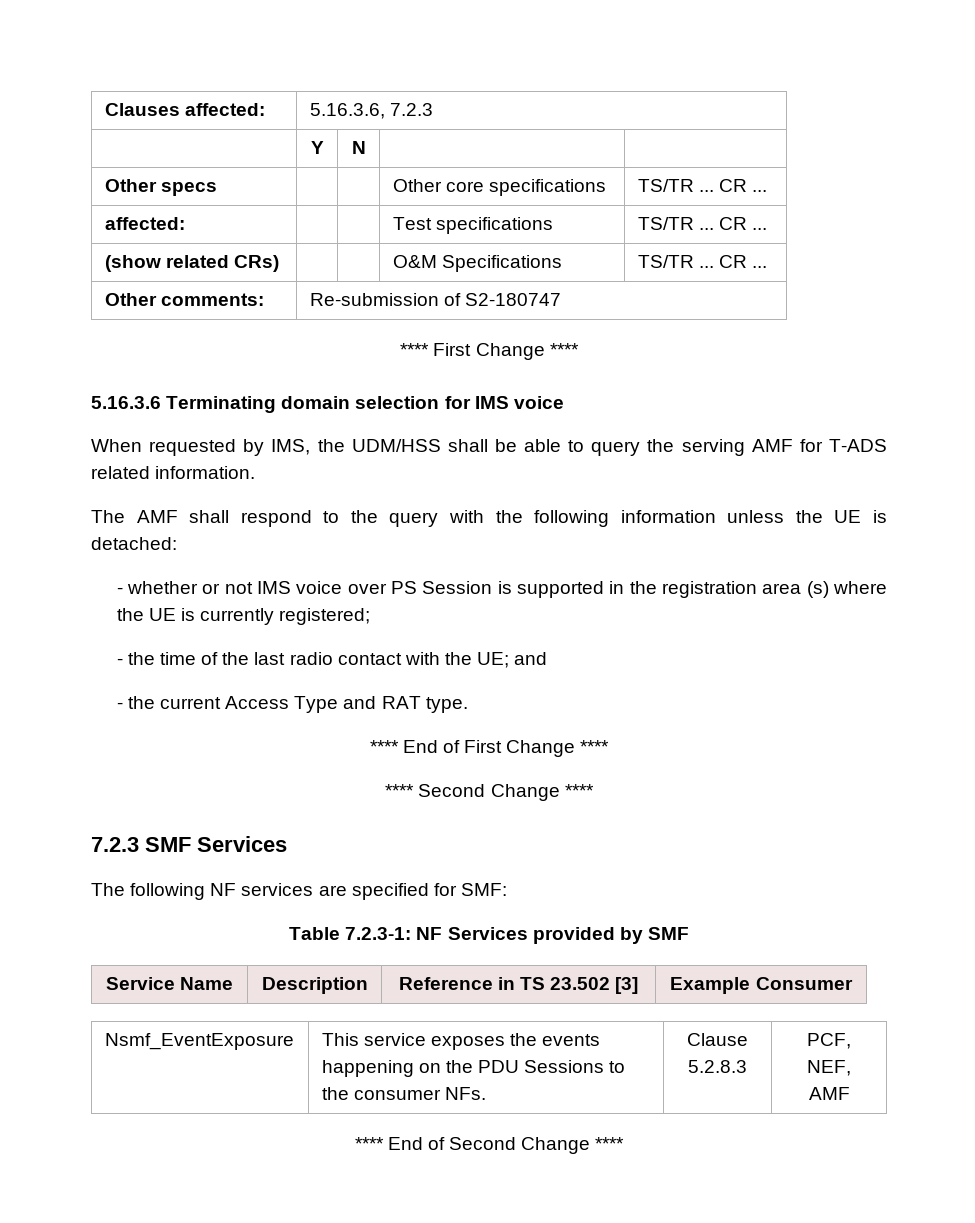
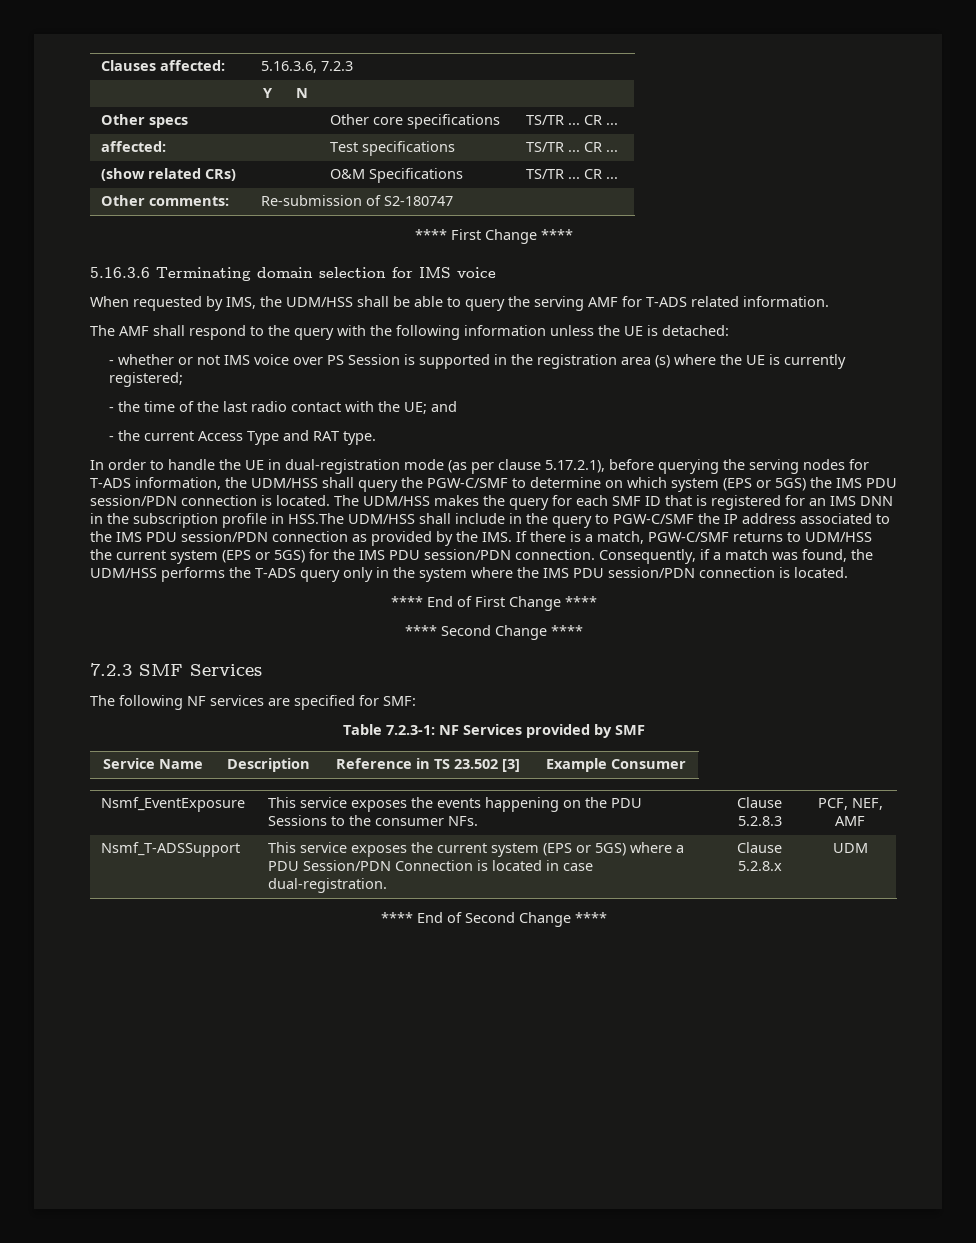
(468, 705) none -> [90,459,869,474] [90,477,897,492] [90,495,893,510] [90,513,890,528] [90,531,872,546] [90,549,873,564] [90,567,848,582] // In order to handle the UE in dual-registration mode (as per clause 5.17.2.1), before querying the serving nodes for T-ADS information, the UDM/HSS shall query the PGW-C/SMF to determine on which system (EPS or 5GS) the IMS PDU session/PDN connection is located. The UDM/HSS makes the query for each SMF ID that is registered for an IMS DNN in the subscription profile in HSS.The UDM/HSS shall include in the query to PGW-C/SMF the IP address associated to the IMS PDU session/PDN connection as provided by the IMS. If there is a match, PGW-C/SMF returns to UDM/HSS the current system (EPS or 5GS) for the IMS PDU session/PDN connection. Consequently, if a match was found, the UDM/HSS performs the T-ADS query only in the system where the IMS PDU session/PDN connection is located.
(850, 1093) none -> [101,842,241,857] [268,842,685,857] [268,860,594,871] [268,878,388,893] [737,842,782,853] [737,861,782,871] [832,843,868,853] // Nsmf_T-ADSSupport | This service exposes the current system (EPS or 5GS) where a PDU Session/PDN Connection is located in case dual-registration. | Clause 5.2.8.x | UDM

